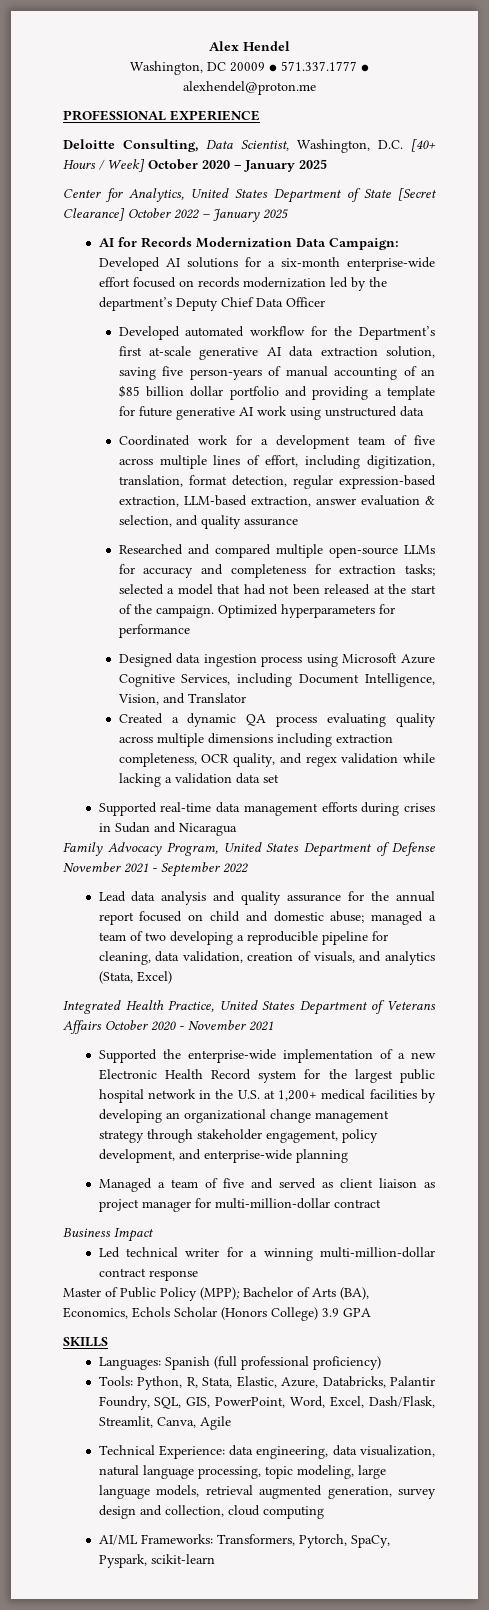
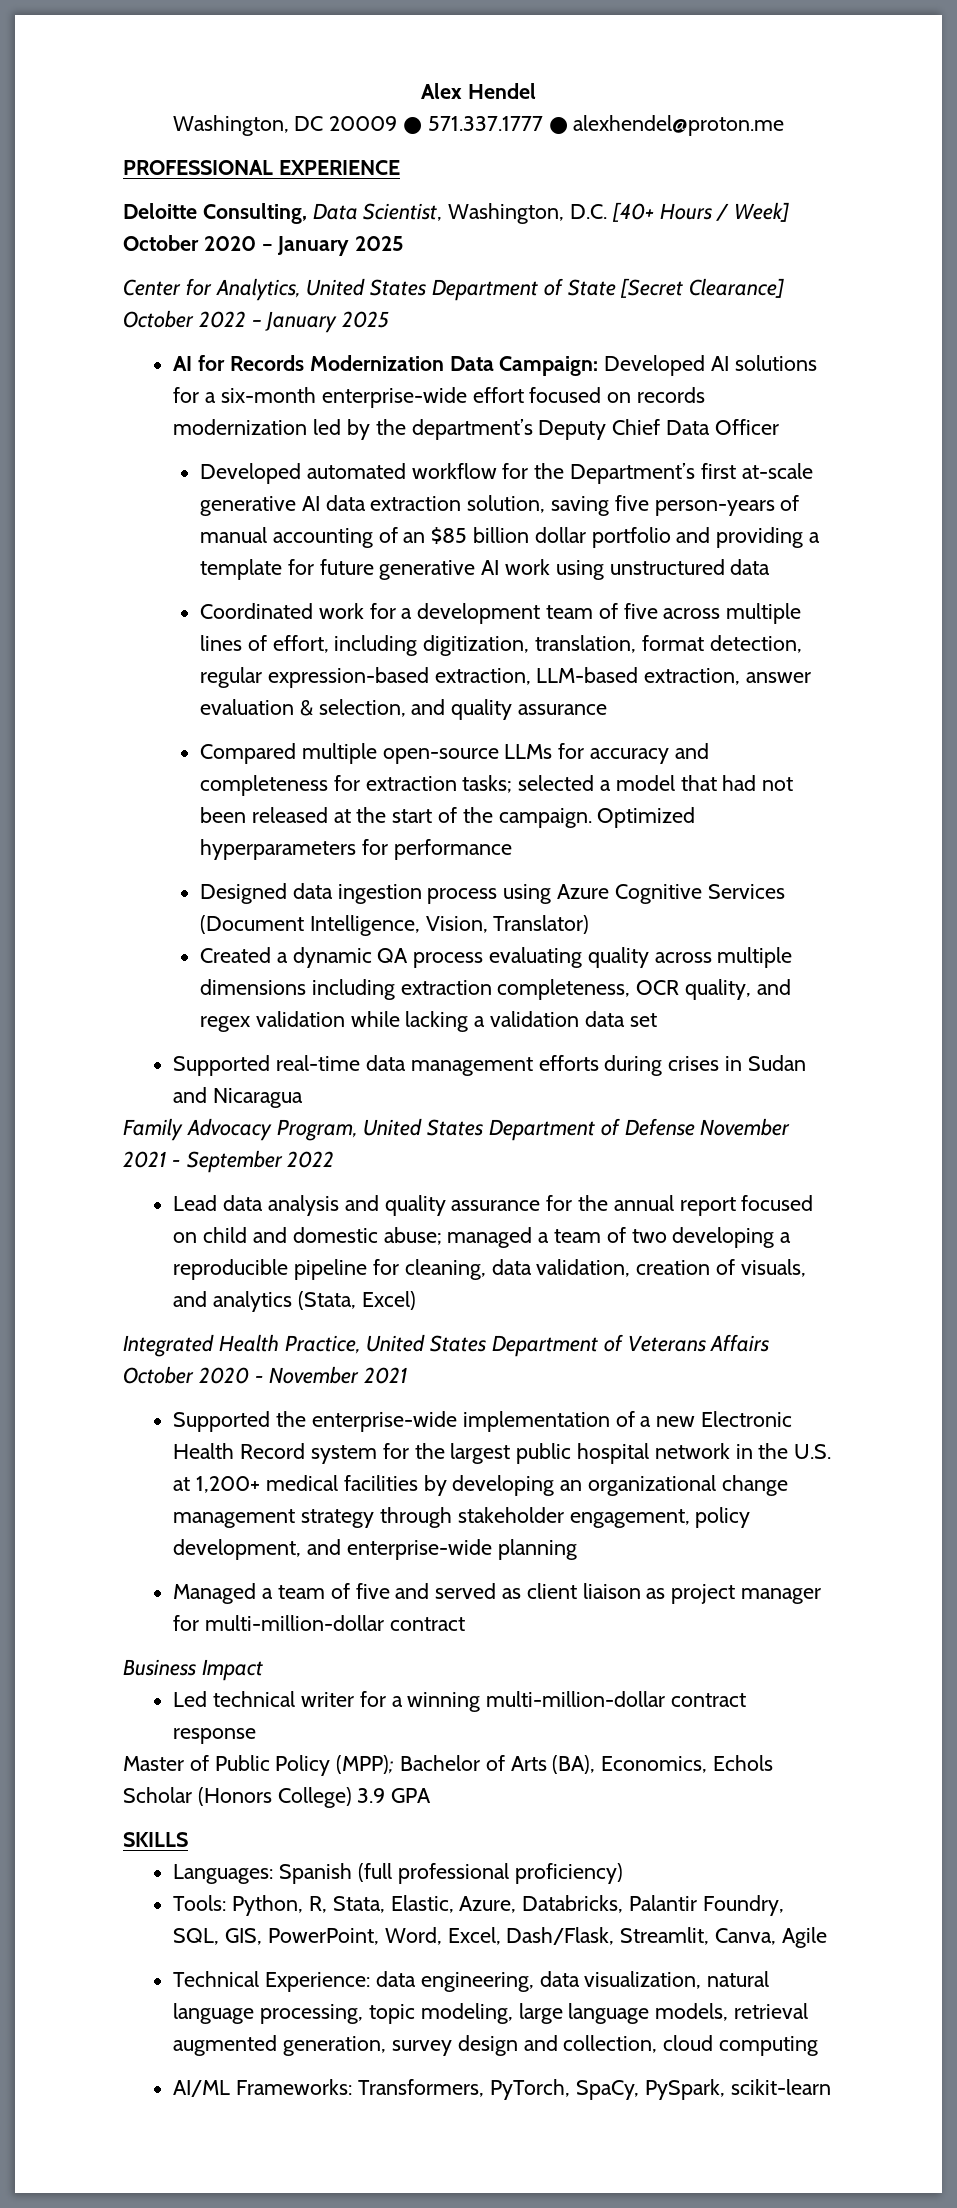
[118,544,271,558] Researched and compared -> [200,743,297,764] Compared
[342,653,398,663] Microsoft -> (552, 894) none
[181,673,435,687] [117,693,246,705] Services, including Document Intelligence, Vision, and Translator -> [707,884,785,899] [200,915,590,936] Services (Document Intelligence, Vision, Translator)
[298,1534,390,1548] [98,1554,147,1568] Pytorch, SpaCy, Pyspark, -> [489,2079,726,2100] PyTorch, SpaCy, PySpark,

